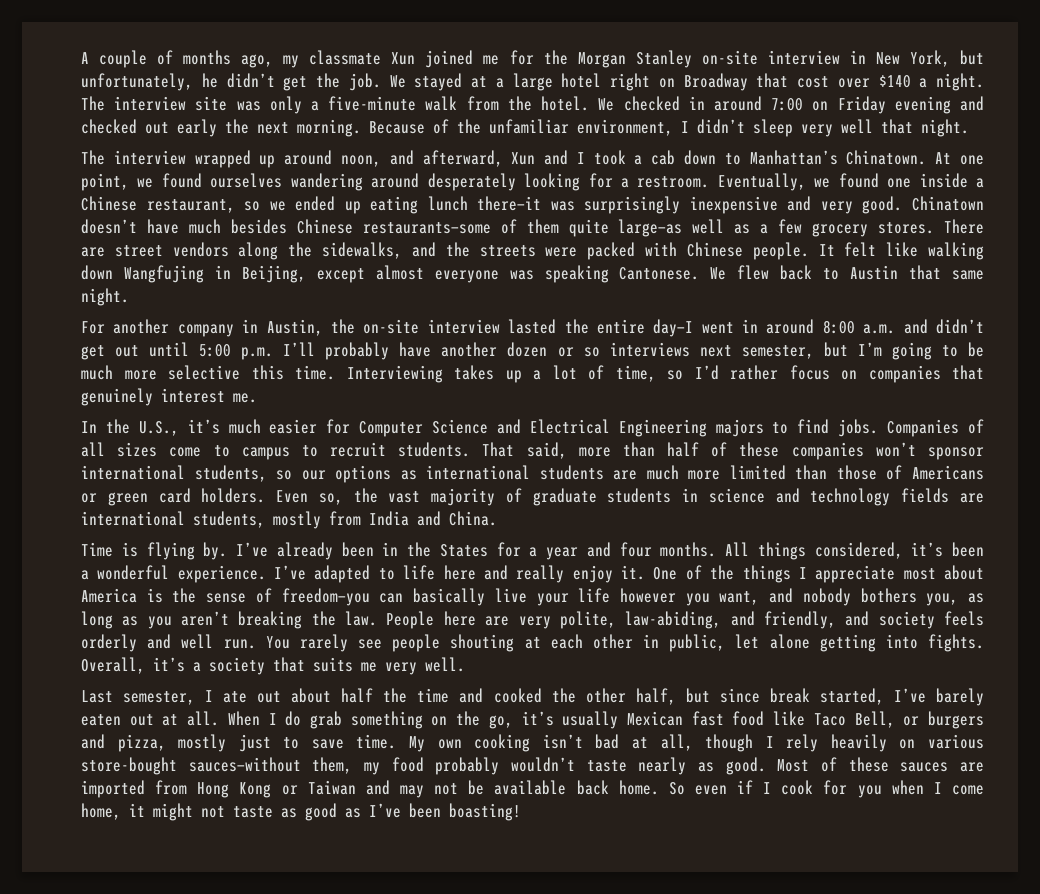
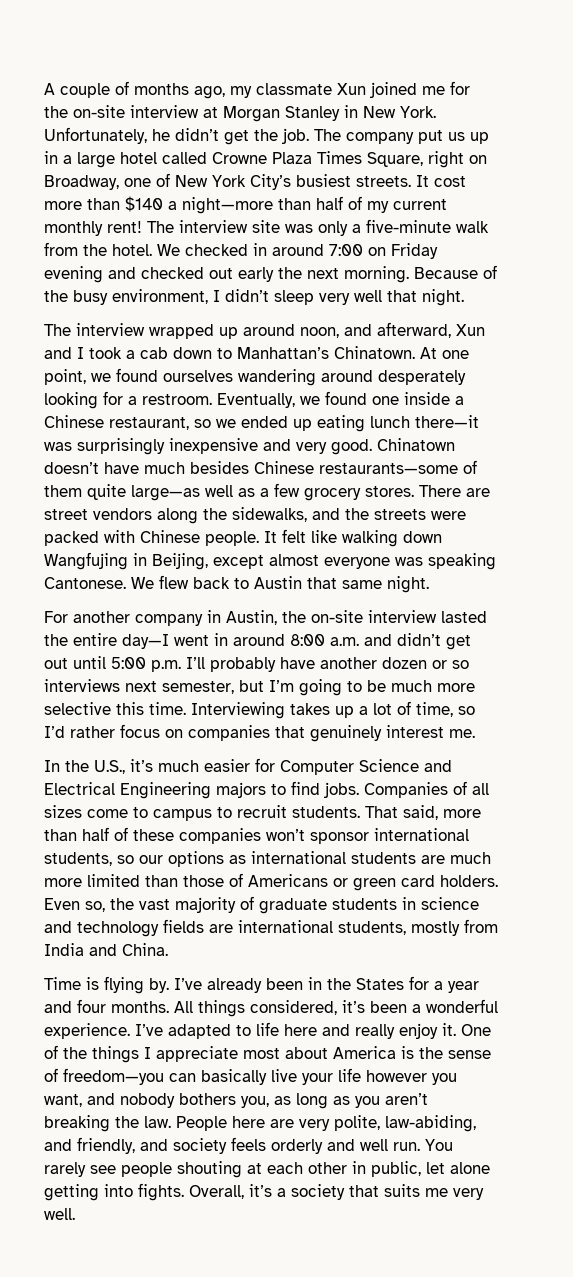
[577,50,985,68] [81,73,193,91] Morgan Stanley on-site interview in New York, but unfortunately, -> [73,105,436,122] [44,127,147,144] on-site interview at Morgan Stanley in New York. Unfortunately,
[389,73,984,91] We stayed at a large hotel right on Broadway that cost over $140 a night. -> [314,129,489,144] [44,151,487,168] [44,173,466,190] [44,196,447,214] [44,221,142,236] The company put us up in a large hotel called Crowne Plaza Times Square, right on Broadway, one of New York City’s busiest streets. It cost more than $140 a night—more than half of my current monthly rent!
[489,119,569,134] unfamiliar -> [73,290,108,305] busy
[81,688,985,706] [81,711,984,729] [81,734,984,752] [81,757,984,775] [81,780,984,798] [81,803,521,821] // Last semester, I ate out about half the time and cooked the other half, but since break started, I’ve barely eaten out at all. When I do grab something on the go, it’s usually Mexican fast food like Taco Bell, or burgers and pizza, mostly just to save time. My own cooking isn’t bad at all, though I rely heavily on various store-bought sauces—without them, my food probably wouldn’t taste nearly as good. Most of these sauces are imported from Hong Kong or Taiwan and may not be available back home. So even if I cook for you when I come home, it might not taste as good as I’ve been boasting! -> (75, 1214) none

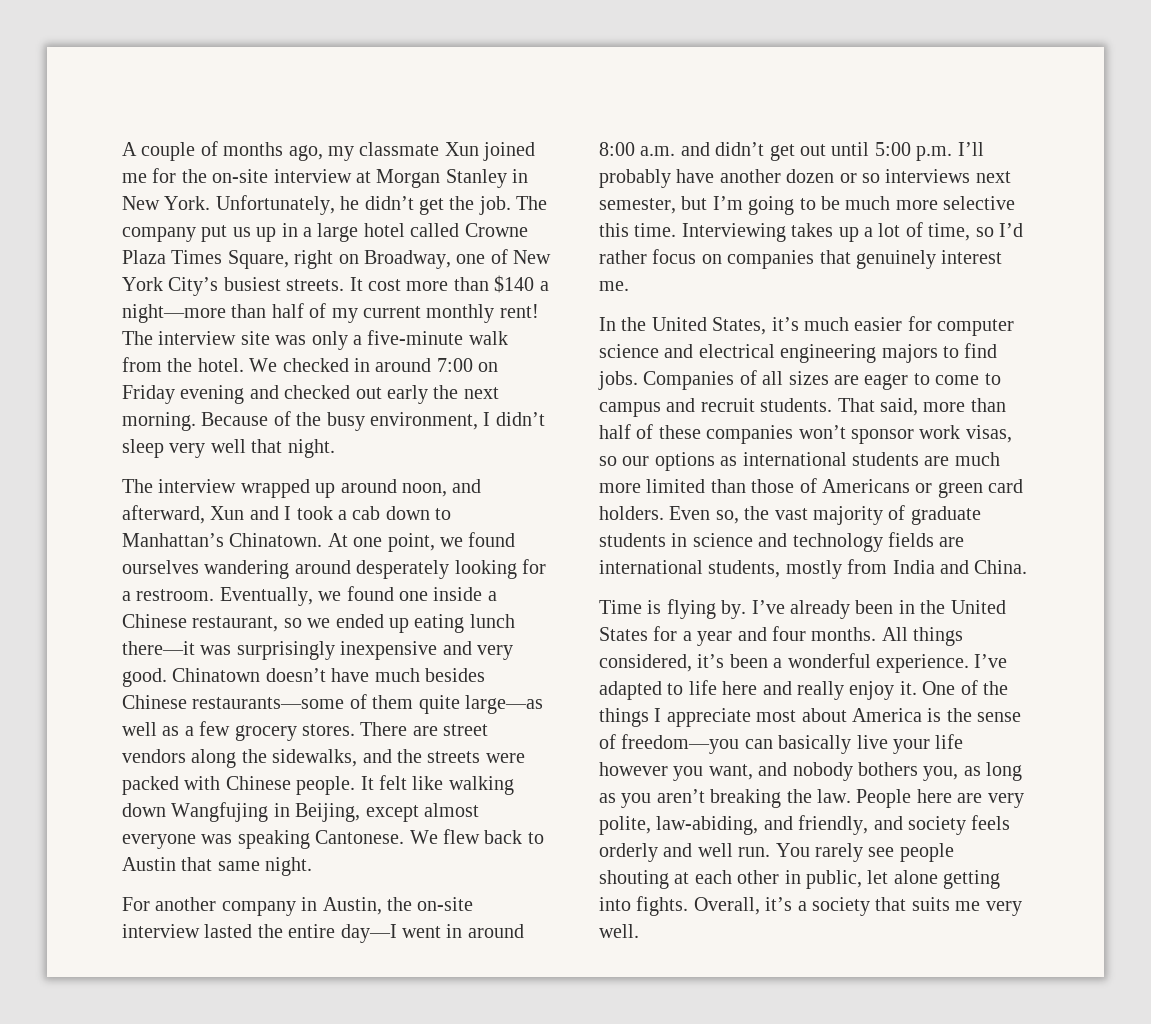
[94,760,125,774] U.S., -> [651,317,767,335] United States,
[280,759,452,775] [44,782,211,799] Computer Science and Electrical Engineering -> [937,319,1015,336] [599,344,877,363] computer science and electrical engineering
(82, 811) none -> [834,373,930,390] are eager to
[217,807,232,818] to -> [666,398,696,412] and
[374,828,469,841] [44,852,112,866] international students, -> [919,425,1012,443] work visas,
(351, 984) none -> [950,600,1006,614] United

